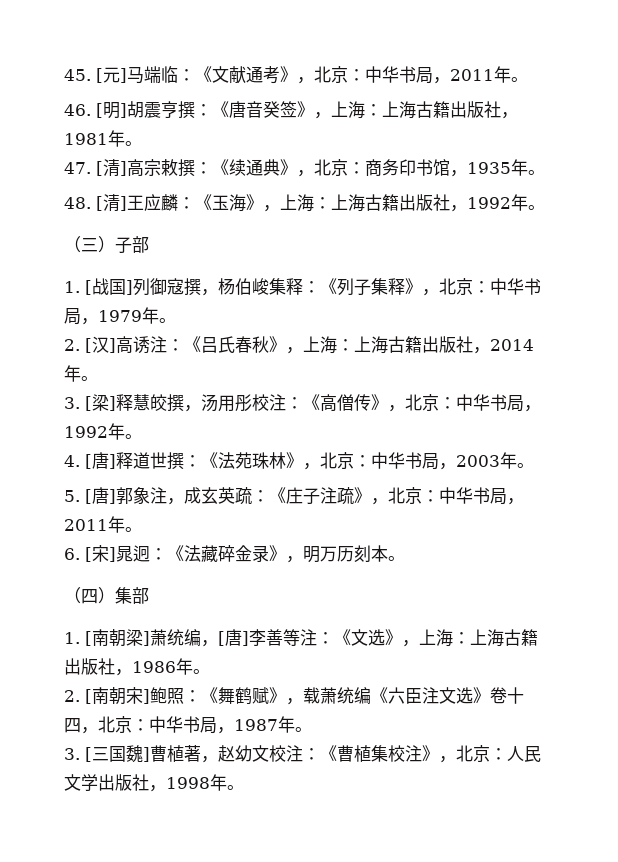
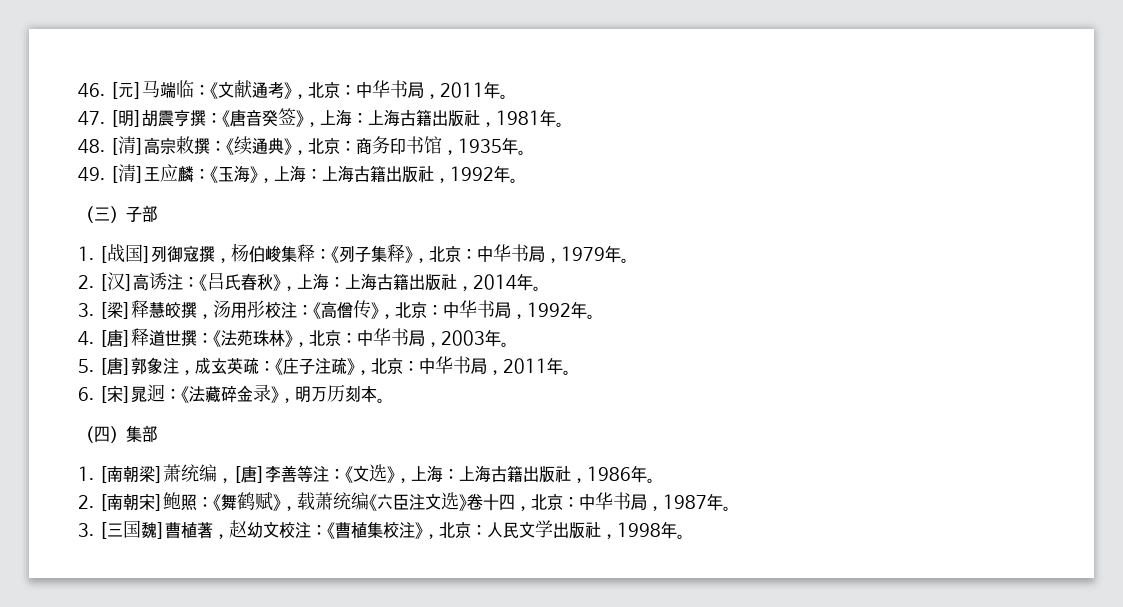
[64,69,91,81] 45. -> [78,83,105,98] 46.
[64,104,91,116] 46. -> [78,111,105,126] 47.
[64,162,91,174] 47. -> [78,139,105,154] 48.
[64,197,91,209] 48. -> [78,167,105,182] 49.

